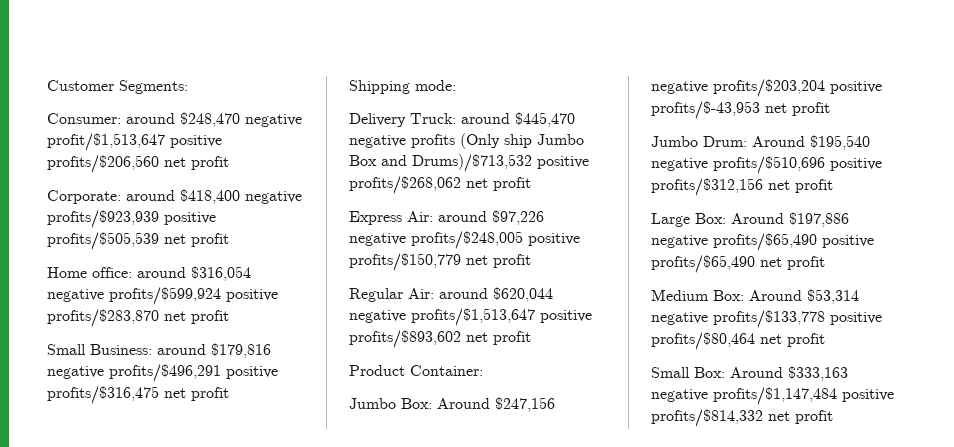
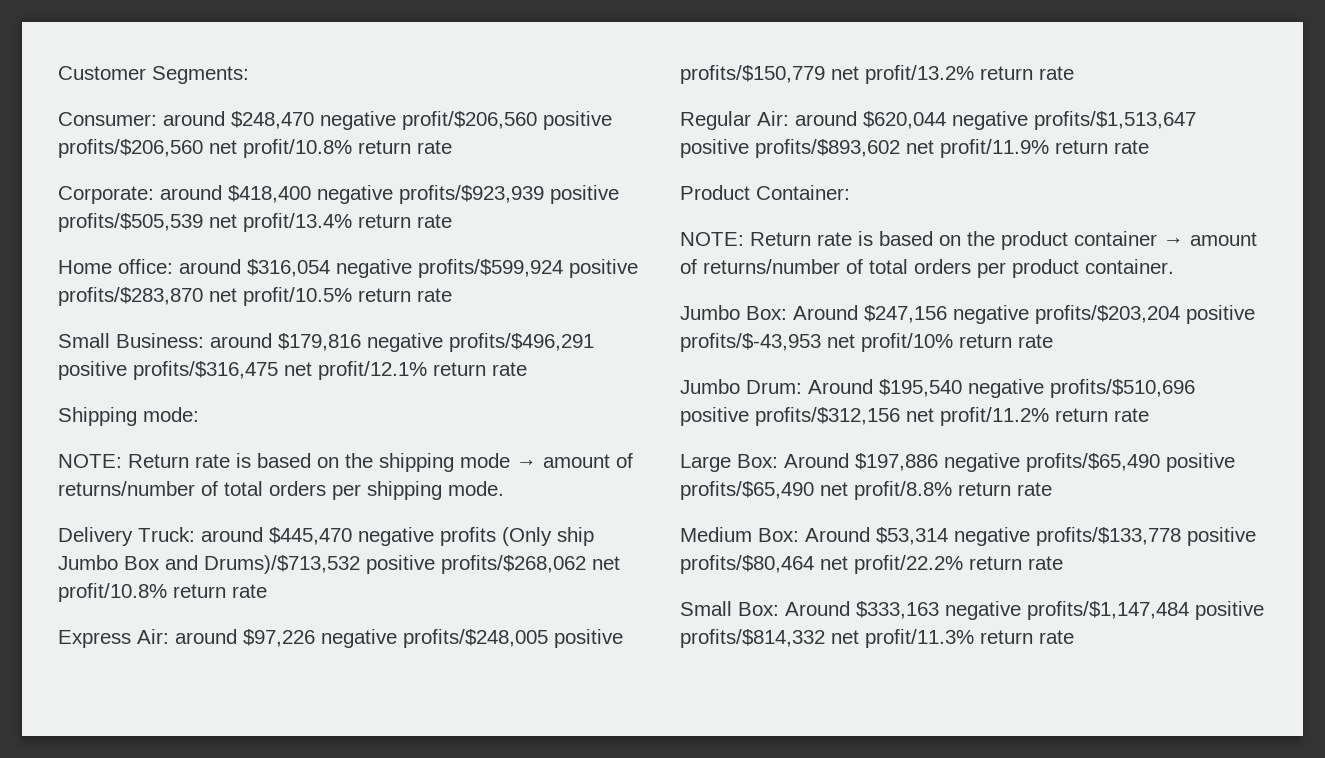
[47,133,165,151] profit/$1,513,647 -> [402,111,537,130] profit/$206,560
[191,156,229,170] profit -> [243,139,452,158] profit/10.8% return rate
[191,233,229,247] profit -> [243,213,452,232] profit/13.4% return rate
[191,310,229,324] profit -> [243,287,452,306] profit/10.5% return rate
[191,387,229,401] profit -> [318,361,527,380] profit/12.1% return rate
(456, 85) none -> [58,453,633,472] [58,481,504,500] // NOTE: Return rate is based on the shipping mode → amount of returns/number of total orders per shipping mode.
[493,177,531,191] profit -> [58,583,267,602] profit/10.8% return rate
[493,254,531,268] profit -> [865,65,1074,84] profit/13.2% return rate
[493,331,531,345] profit -> [940,139,1149,158] profit/11.9% return rate
(483, 370) none -> [680,231,1257,250] [680,259,1174,278] // NOTE: Return rate is based on the product container → amount of returns/number of total orders per product container.
[792,102,830,116] profit -> [861,333,1053,352] profit/10% return rate
[795,179,833,193] profit -> [940,407,1149,426] profit/11.2% return rate
[787,256,825,270] profit -> [854,481,1052,500] profit/8.8% return rate
[787,333,825,347] profit -> [854,555,1063,574] profit/22.2% return rate
[795,410,833,424] profit -> [865,629,1074,648] profit/11.3% return rate

